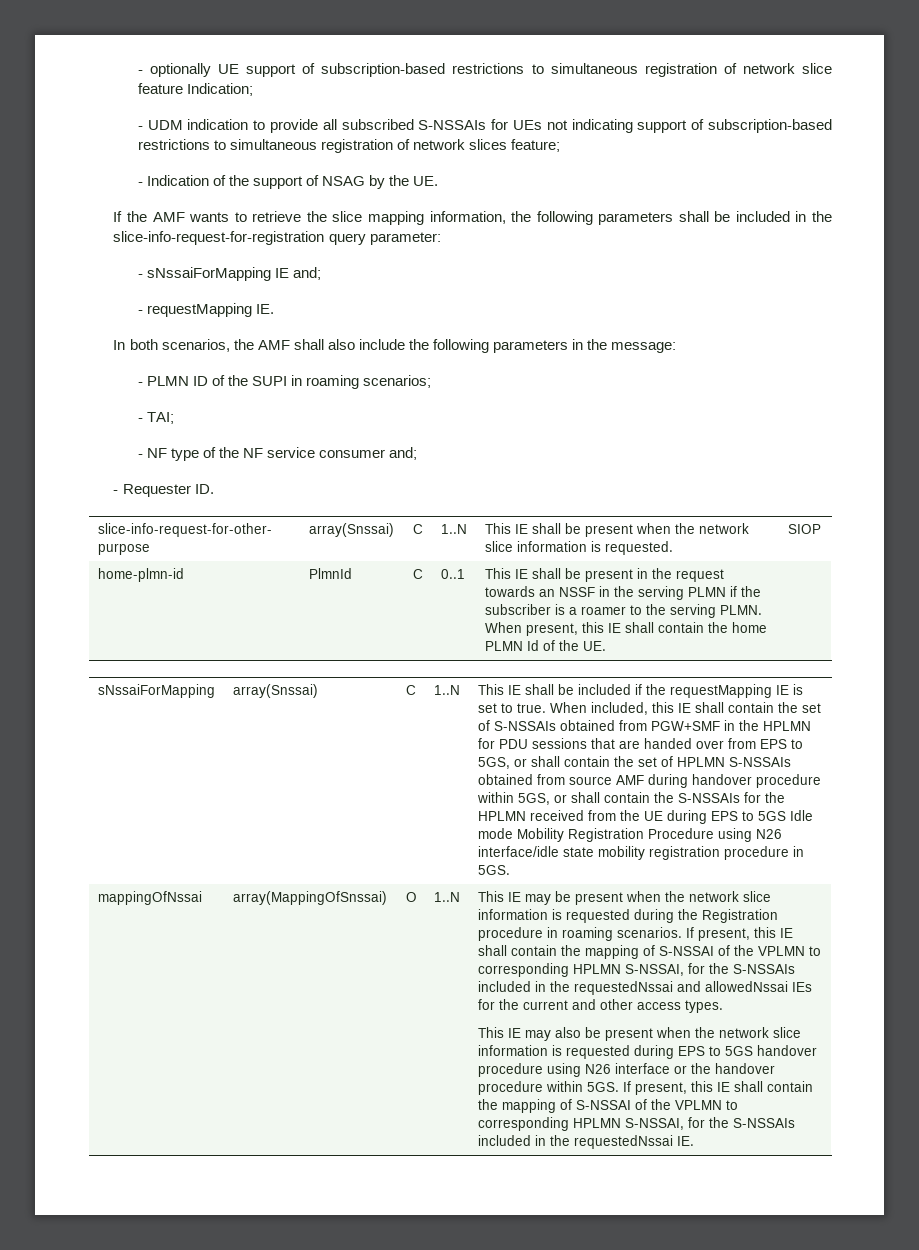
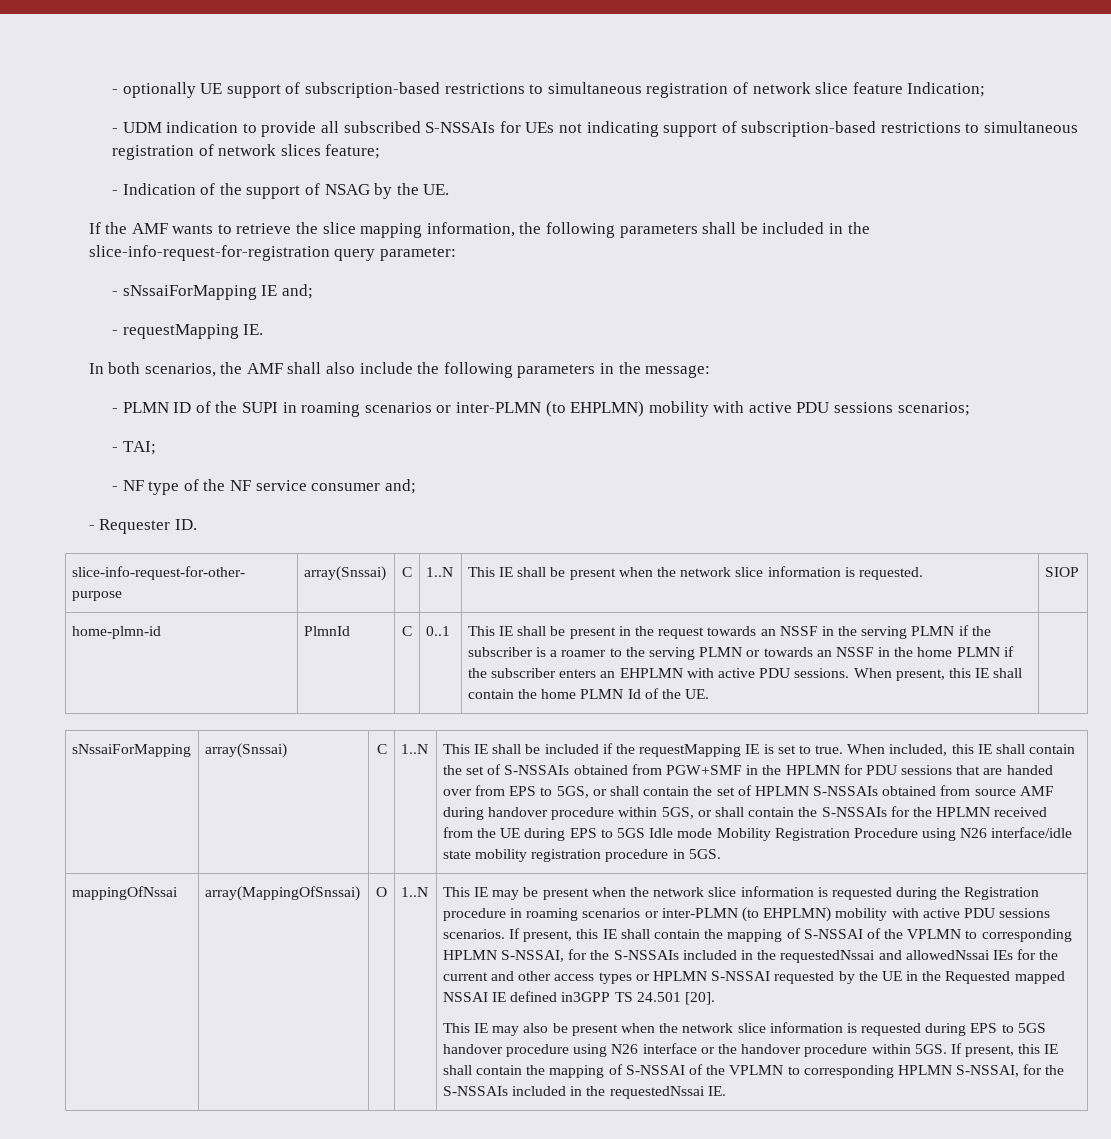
(360, 382) none -> [364,401,894,417] scenarios or inter-PLMN (to EHPLMN) mobility with active PDU sessions
[719,605,762,615] PLMN. -> [699,646,1014,657] [467,668,850,678] PLMN or towards an NSSF in the home PLMN if the subscriber enters an EHPLMN with active PDU sessions.
(613, 934) none -> [582,907,1051,922] scenarios or inter-PLMN (to EHPLMN) mobility with active PDU sessions
[684,1000,723,1013] types. -> [598,971,1065,984] [442,991,716,1005] types or HPLMN S-NSSAI requested by the UE in the Requested mapped NSSAI IE defined in3GPP TS 24.501 [20].

